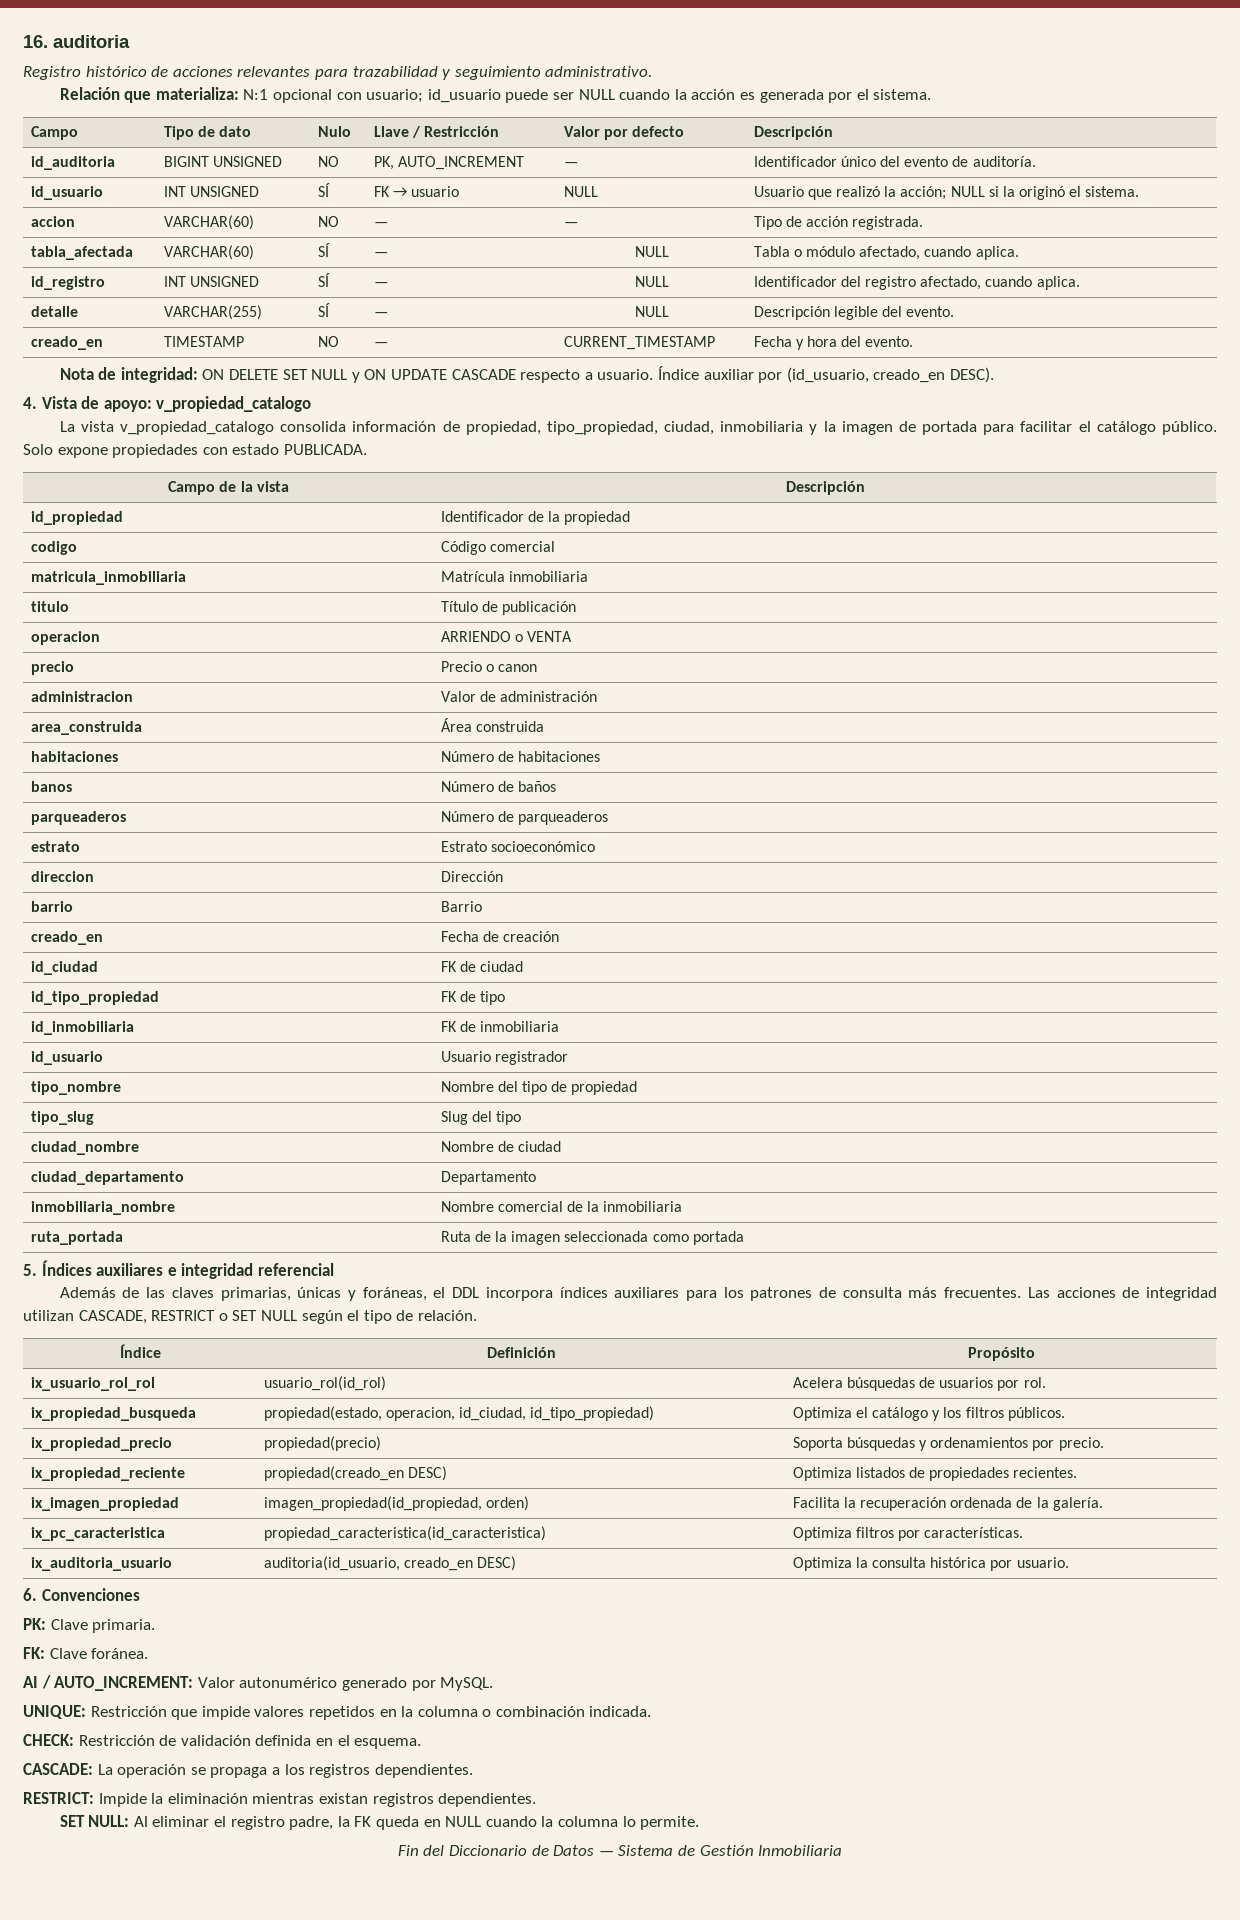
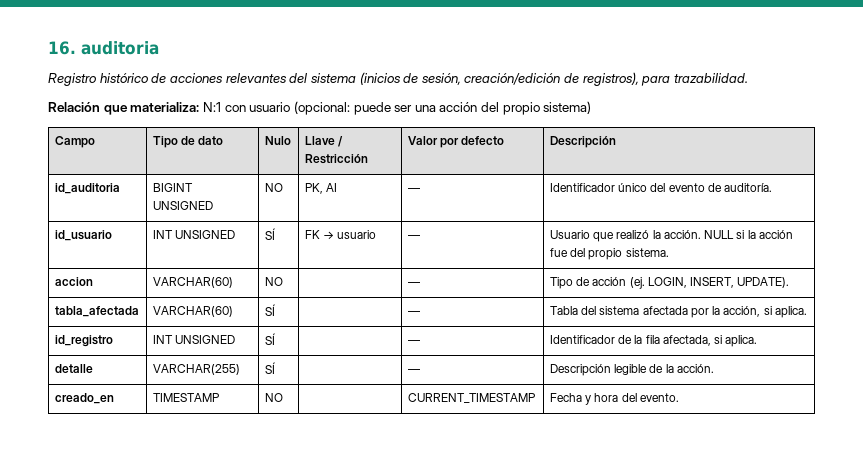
[314,66,653,80] [59,87,932,103] para trazabilidad y seguimiento administrativo. // Relación que materializa: N:1 opcional con usuario; id_usuario puede ser NULL cuando la acción es generada por el sistema. -> [289,72,749,86] [48,101,592,115] del sistema (inicios de sesión, creación/edición de registros), para trazabilidad. // Relación que materializa: N:1 con usuario (opcional: puede ser una acción del propio sistema)
[397,156,524,170] AUTO_INCREMENT -> [326,183,338,192] AI
[563,186,598,197] NULL -> [407,235,420,239] —
[900,186,947,200] acción; -> [663,230,701,239] acción.
[1019,186,1082,200] originó el -> [758,230,793,239] [549,248,623,260] acción fue del propio
[373,222,388,227] — -> (283, 281) none
[852,216,924,230] registrada. -> [629,277,790,289] (ej. LOGIN, INSERT, UPDATE).
[373,252,388,257] [634,246,669,257] — | NULL -> [407,311,420,315] | —
[793,246,972,260] o módulo afectado, cuando -> [581,306,772,318] del sistema afectada por la acción, si
[373,282,388,287] [634,276,669,287] [753,276,1033,290] — | NULL | Identificador del registro afectado, cuando -> [407,340,420,344] [549,335,723,346] | — | Identificador de la fila afectada, si
[373,312,388,317] [634,306,669,317] — | NULL -> [407,369,420,373] | —
[881,306,955,317] del evento. -> [649,364,714,373] de la acción.
[373,342,388,347] — -> (283, 397) none
[59,366,994,383] [23,396,312,412] [59,421,1217,435] [23,444,367,458] [168,481,289,495] [785,481,865,495] [30,511,123,525] [440,511,631,525] [30,541,77,555] [440,541,555,555] [30,571,186,585] [440,571,588,582] [30,601,69,612] [440,601,576,615] [30,631,100,645] [440,631,572,642] [30,661,74,675] [440,661,537,672] [30,691,133,702] [440,691,597,702] [30,721,142,735] [440,718,544,732] [30,751,118,762] [440,751,600,762] [30,781,72,792] [440,781,556,792] [30,811,126,825] [440,811,608,825] [30,841,80,852] [440,841,595,852] [30,871,94,882] [440,871,503,882] [30,901,73,912] [440,901,482,912] [30,931,103,945] [440,931,559,942] [30,961,98,975] [440,961,523,972] [30,991,159,1005] [440,991,505,1005] [30,1021,134,1035] [440,1021,559,1032] [30,1051,103,1065] [440,1051,568,1065] [30,1081,121,1095] [440,1081,638,1095] [30,1111,94,1125] [440,1111,521,1125] [30,1141,139,1155] [440,1141,561,1152] [30,1171,184,1185] [440,1171,536,1185] [30,1201,175,1215] [440,1201,683,1212] [30,1231,123,1245] [440,1231,744,1245] [23,1260,334,1279] [59,1287,1217,1301] [23,1310,477,1324] [119,1344,161,1358] [486,1347,556,1358] [967,1347,1035,1361] [30,1377,155,1391] [263,1376,386,1391] [792,1377,1046,1391] [30,1407,196,1421] [263,1406,655,1421] [792,1407,1065,1421] [30,1437,172,1451] [263,1436,381,1451] [792,1437,1104,1451] [30,1467,185,1481] [263,1466,447,1481] [792,1467,1078,1481] [30,1497,179,1511] [263,1496,529,1511] [792,1497,1103,1511] [30,1527,165,1541] [263,1526,546,1541] [792,1527,1024,1541] [30,1557,172,1571] [263,1556,516,1571] [792,1557,1069,1571] [23,1588,140,1601] [23,1618,156,1633] [23,1647,149,1659] [23,1675,494,1691] [23,1705,652,1720] [23,1734,422,1749] [23,1763,473,1778] [23,1792,537,1807] [59,1815,700,1830] [397,1845,843,1856] // Nota de integridad: ON DELETE SET NULL y ON UPDATE CASCADE respecto a usuario. Índice auxiliar por (id_usuario, creado_en DESC). // 4. Vista de apoyo: v_propiedad_catalogo // La vista v_propiedad_catalogo consolida información de propiedad, tipo_propiedad, ciudad, inmobiliaria y la imagen de portada para facilitar el catálogo público. Solo expone propiedades con estado PUBLICADA. // Campo de la vista | Descripción // id_propiedad | Identificador de la propiedad // codigo | Código comercial // matricula_inmobiliaria | Matrícula inmobiliaria // titulo | Título de publicación // operacion | ARRIENDO o VENTA // precio | Precio o canon // administracion | Valor de administración // area_construida | Área construida // habitaciones | Número de habitaciones // banos | Número de baños // parqueaderos | Número de parqueaderos // estrato | Estrato socioeconómico // direccion | Dirección // barrio | Barrio // creado_en | Fecha de creación // id_ciudad | FK de ciudad // id_tipo_propiedad | FK de tipo // id_inmobiliaria | FK de inmobiliaria // id_usuario | Usuario registrador // tipo_nombre | Nombre del tipo de propiedad // tipo_slug | Slug del tipo // ciudad_nombre | Nombre de ciudad // ciudad_departamento | Departamento // inmobiliaria_nombre | Nombre comercial de la inmobiliaria // ruta_portada | Ruta de la imagen seleccionada como portada // 5. Índices auxiliares e integridad referencial // Además de las claves primarias, únicas y foráneas, el DDL incorpora índices auxiliares para los patrones de consulta más frecuentes. Las acciones de integridad utilizan CASCADE, RESTRICT o SET NULL según el tipo de relación. // Índice | Definición | Propósito // ix_usuario_rol_rol | usuario_rol(id_rol) | Acelera búsquedas de usuarios por rol. // ix_propiedad_busqueda | propiedad(estado, operacion, id_ciudad, id_tipo_propiedad) | Optimiza el catálogo y los filtros públicos. // ix_propiedad_precio | propiedad(precio) | Soporta búsquedas y ordenamientos por precio. // ix_propiedad_reciente | propiedad(creado_en DESC) | Optimiza listados de propiedades recientes. // ix_imagen_propiedad | imagen_propiedad(id_propiedad, orden) | Facilita la recuperación ordenada de la galería. // ix_pc_caracteristica | propiedad_caracteristica(id_caracteristica) | Optimiza filtros por características. // ix_auditoria_usuario | auditoria(id_usuario, creado_en DESC) | Optimiza la consulta histórica por usuario. // 6. Convenciones // PK: Clave primaria. // FK: Clave foránea. // AI / AUTO_INCREMENT: Valor autonumérico generado por MySQL. // UNIQUE: Restricción que impide valores repetidos en la columna o combinación indicada. // CHECK: Restricción de validación definida en el esquema. // CASCADE: La operación se propaga a los registros dependientes. // RESTRICT: Impide la eliminación mientras existan registros dependientes. // SET NULL: Al eliminar el registro padre, la FK queda en NULL cuando la columna lo permite. // Fin del Diccionario de Datos — Sistema de Gestión Inmobiliaria -> (679, 397) none

